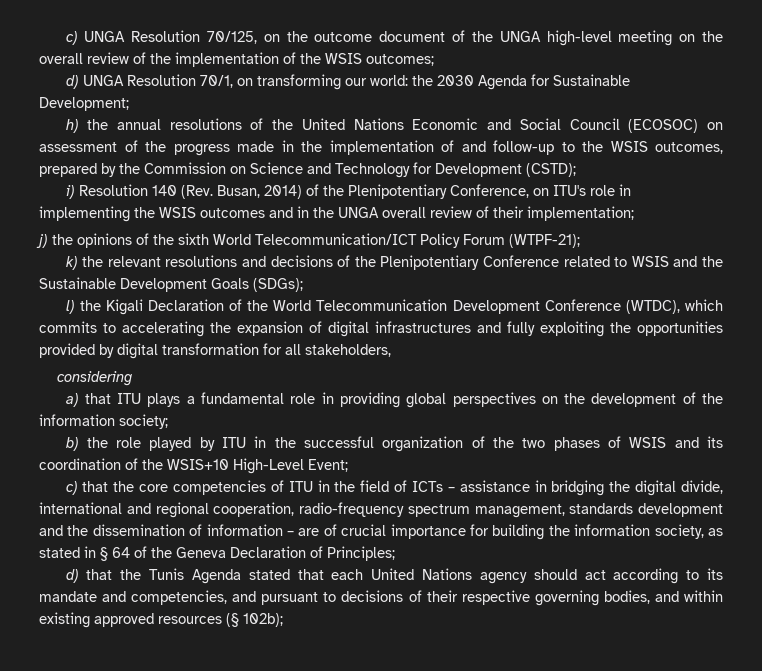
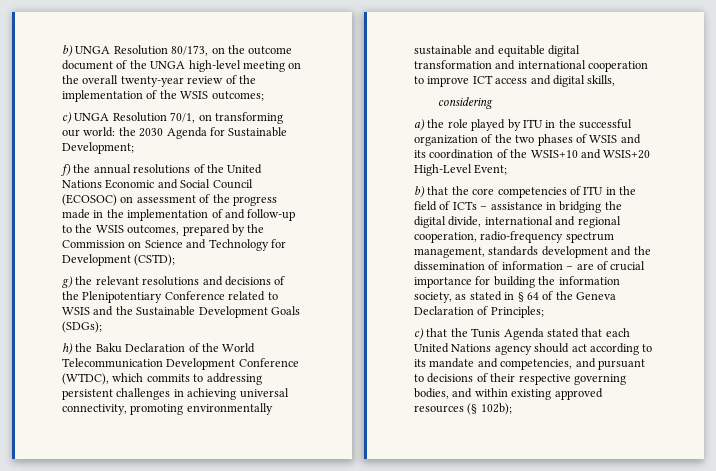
[65,30,257,45] c) UNGA Resolution 70/125, -> [62,45,209,57] b) UNGA Resolution 80/173,
(83, 58) none -> [120,76,184,87] twenty-year
[65,75,79,89] d) -> [62,112,72,124] c)
[65,119,79,133] h) -> [61,164,71,176] f)
[65,184,631,199] [39,206,634,222] [36,233,580,248] [65,256,78,270] i) Resolution 140 (Rev. Busan, 2014) of the Plenipotentiary Conference, on ITU's role in implementing the WSIS outcomes and in the UNGA overall review of their implementation; // j) the opinions of the sixth World Telecommunication/ICT Policy Forum (WTPF-21); // k) -> [62,276,73,288] g)
[65,299,143,315] l) the Kigali -> [62,343,122,355] h) the Baku
[122,321,723,337] [39,343,391,359] [56,371,132,386] [65,392,723,408] [39,414,168,429] [65,437,79,451] accelerating the expansion of digital infrastructures and fully exploiting the opportunities provided by digital transformation for all stakeholders, // considering // a) that ITU plays a fundamental role in providing global perspectives on the development of the information society; // b) -> [206,373,262,385] [62,388,289,400] [62,403,273,415] [414,45,581,57] [414,60,649,72] [414,75,616,87] [437,97,493,109] [414,119,425,131] addressing persistent challenges in achieving universal connectivity, promoting environmentally sustainable and equitable digital transformation and international cooperation to improve ICT access and digital skills, // considering // a)
(229, 464) none -> [580,149,651,159] and WSIS+20
[65,481,78,495] c) -> [414,186,425,198] b)
[65,569,79,583] d) -> [414,328,424,340] c)

